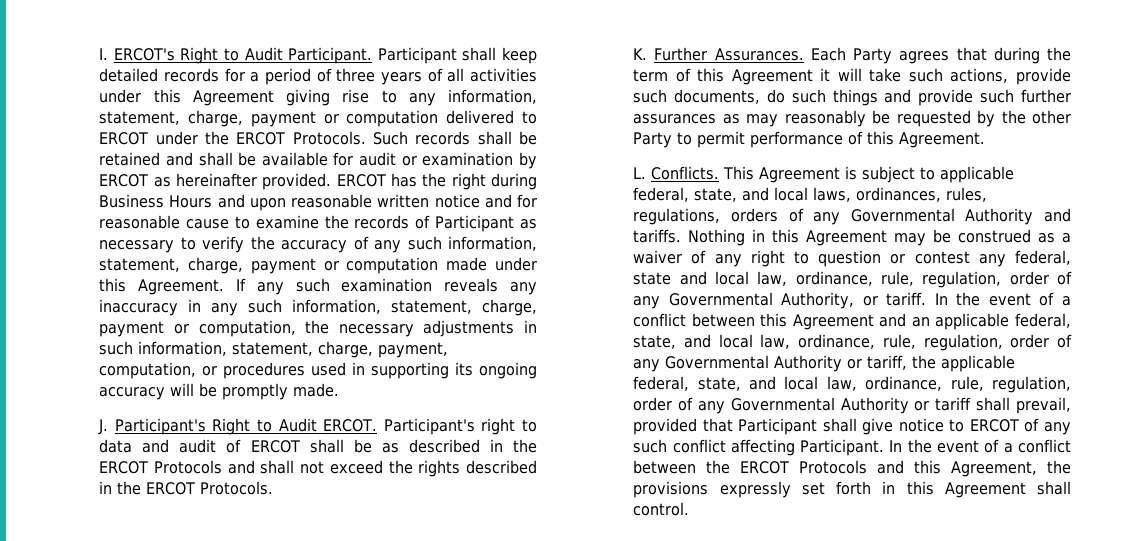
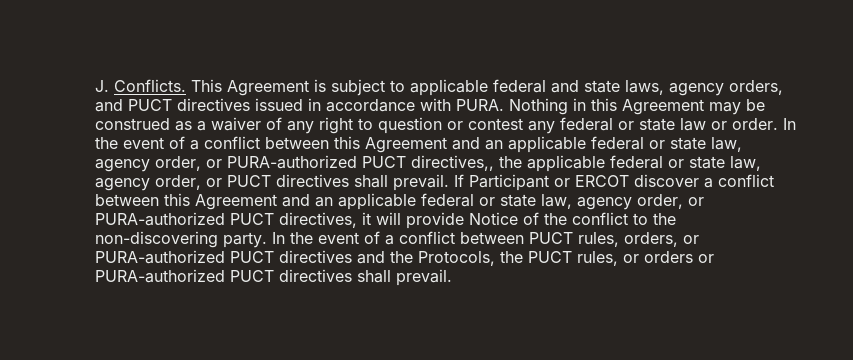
[99,47,537,64] [99,68,538,85] [99,89,538,106] [99,110,537,127] [99,131,538,145] [99,152,537,169] [99,173,537,190] [99,194,538,211] [99,215,538,232] [99,236,538,253] [99,257,537,274] [99,278,537,295] [99,299,537,316] [99,320,537,337] [99,341,449,358] [99,362,537,379] [99,383,340,400] [98,418,537,435] [99,439,538,453] [99,460,538,477] [99,481,274,495] [633,47,1071,64] [633,68,1071,85] [633,89,1071,106] [633,110,1071,127] [633,131,986,148] [633,167,647,179] I. ERCOT's Right to Audit Participant. Participant shall keep detailed records for a period of three years of all activities under this Agreement giving rise to any information, statement, charge, payment or computation delivered to ERCOT under the ERCOT Protocols. Such records shall be retained and shall be available for audit or examination by ERCOT as hereinafter provided. ERCOT has the right during Business Hours and upon reasonable written notice and for reasonable cause to examine the records of Participant as necessary to verify the accuracy of any such information, statement, charge, payment or computation made under this Agreement. If any such examination reveals any inaccuracy in any such information, statement, charge, payment or computation, the necessary adjustments in such information, statement, charge, payment, computation, or procedures used in supporting its ongoing accuracy will be promptly made. // J. Participant's Right to Audit ERCOT. Participant's right to data and audit of ERCOT shall be as described in the ERCOT Protocols and shall not exceed the rights described in the ERCOT Protocols. // K. Further Assurances. Each Party agrees that during the term of this Agreement it will take such actions, provide such documents, do such things and provide such further assurances as may reasonably be requested by the other Party to permit performance of this Agreement. // L. -> [94,80,109,92] J.
[633,187,988,202] [633,208,1071,225] [633,229,682,243] federal, state, and local laws, ordinances, rules, regulations, orders of any Governmental Authority and tariffs. -> [492,79,783,96] [94,98,504,112] federal and state laws, agency orders, and PUCT directives issued in accordance with PURA.
[1015,250,1071,265] [633,271,1072,288] [633,292,927,309] federal, state and local law, ordinance, rule, regulation, order of any Governmental Authority, or tariff. -> [559,117,778,131] federal or state law or order.
[1015,313,1071,328] [633,334,1072,351] [633,355,1016,372] [633,376,1071,393] [633,397,1071,414] [633,418,1071,435] [633,439,1071,456] [633,460,1071,477] [633,481,1071,498] [633,502,690,516] federal, state, and local law, ordinance, rule, regulation, order of any Governmental Authority or tariff, the applicable federal, state, and local law, ordinance, rule, regulation, order of any Governmental Authority or tariff shall prevail, provided that Participant shall give notice to ERCOT of any such conflict affecting Participant. In the event of a conflict between the ERCOT Protocols and this Agreement, the provisions expressly set forth in this Agreement shall control. -> [590,136,742,152] [94,155,761,172] [94,174,774,191] [94,193,704,210] [94,212,676,229] [94,231,699,248] [94,250,714,266] [94,269,452,286] federal or state law, agency order, or PURA-authorized PUCT directives,, the applicable federal or state law, agency order, or PUCT directives shall prevail. If Participant or ERCOT discover a conflict between this Agreement and an applicable federal or state law, agency order, or PURA-authorized PUCT directives, it will provide Notice of the conflict to the non-discovering party. In the event of a conflict between PUCT rules, orders, or PURA-authorized PUCT directives and the Protocols, the PUCT rules, or orders or PURA-authorized PUCT directives shall prevail.

